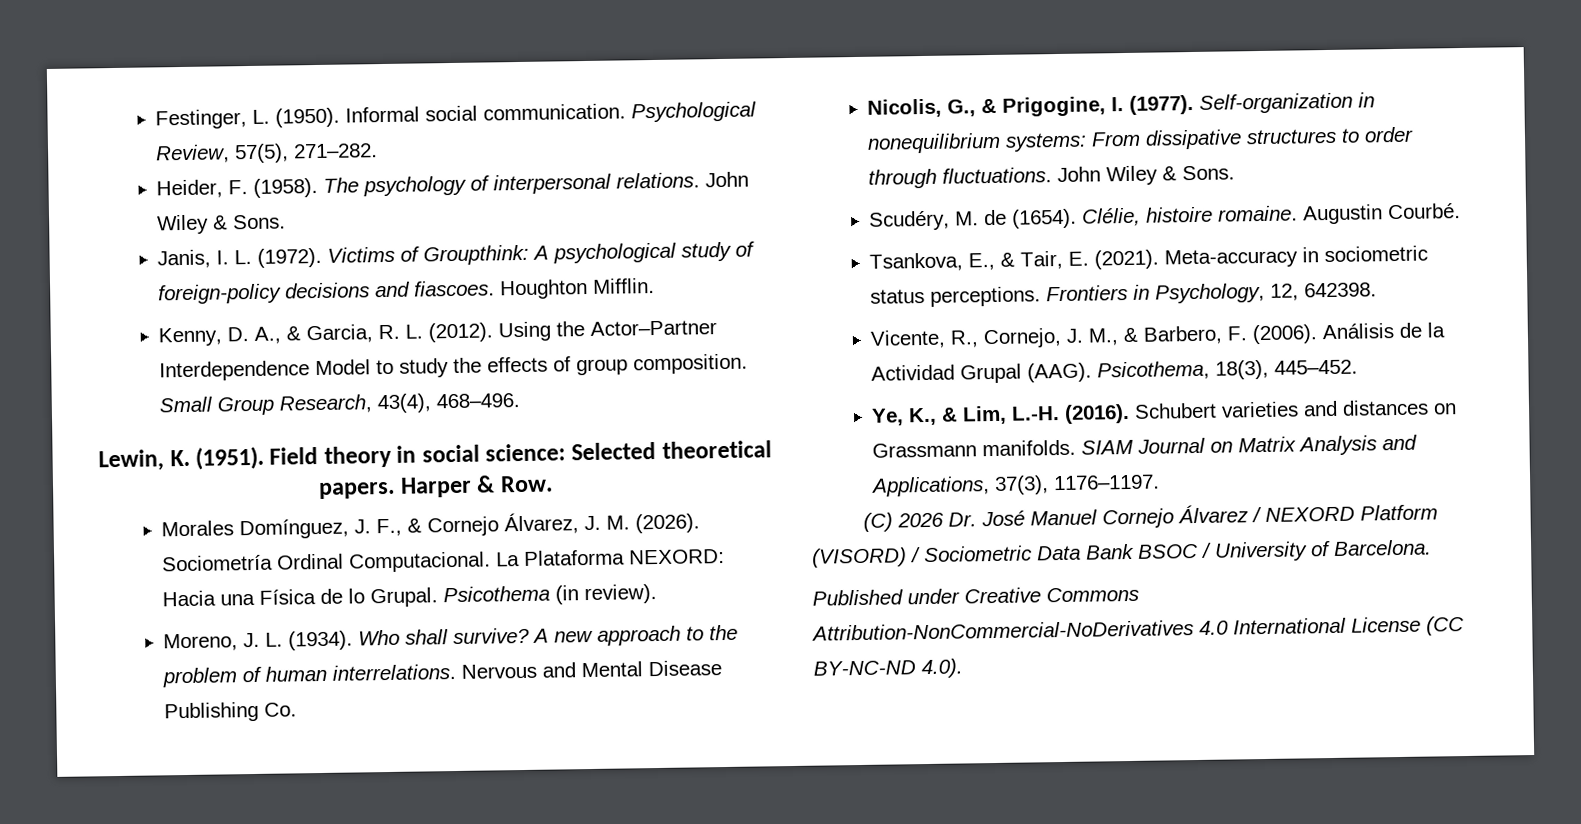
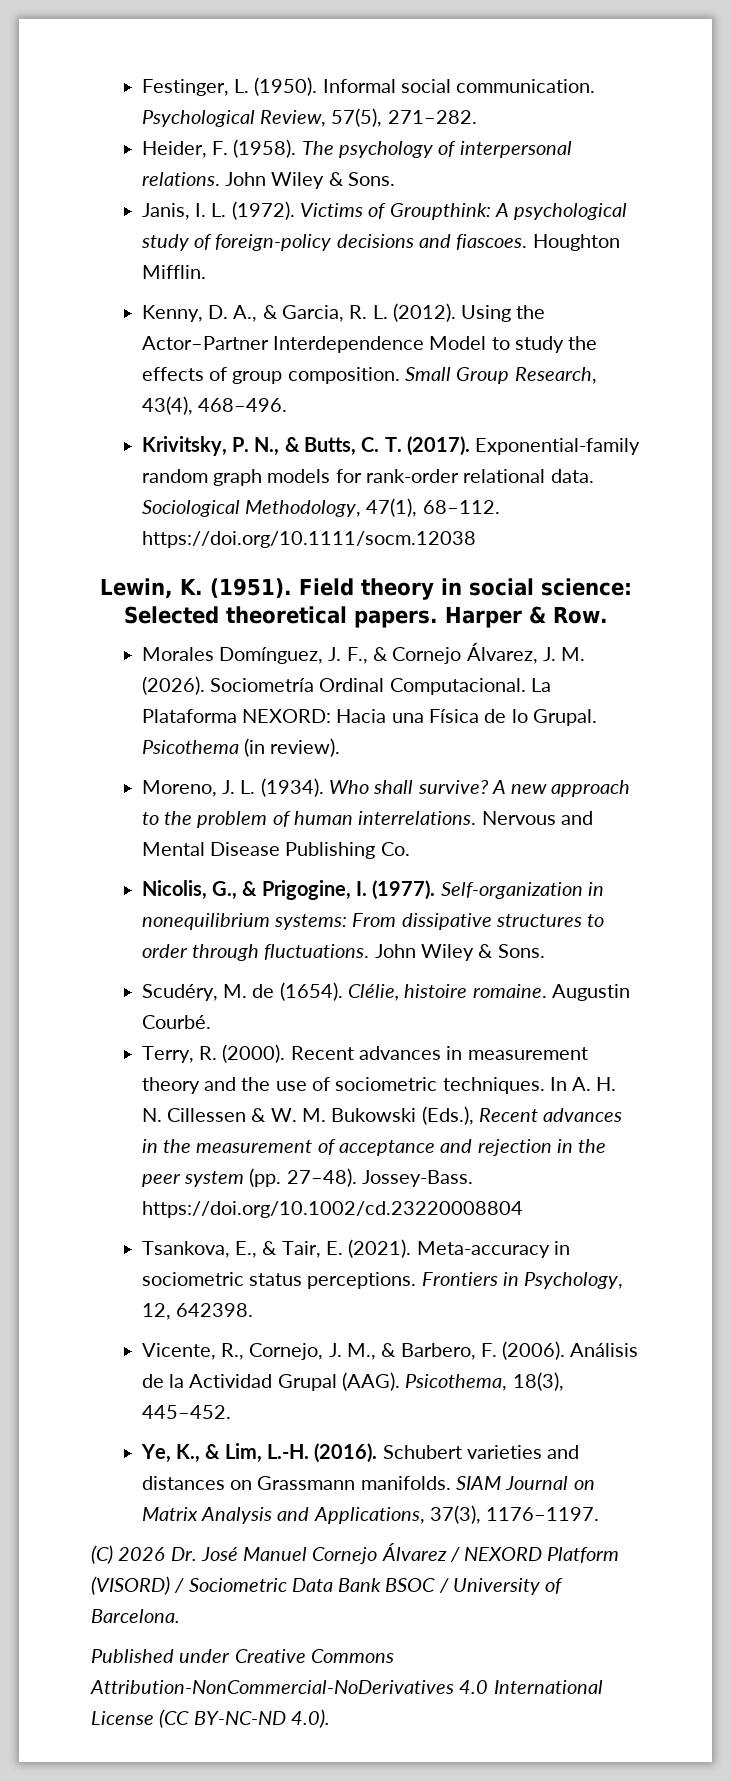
(521, 401) none -> [141,436,641,456] [141,469,594,486] [141,498,500,517] [141,531,476,548] // Krivitsky, P. N., & Butts, C. T. (2017). Exponential-family random graph models for rank-order relational data. Sociological Methodology, 47(1), 68–112. https://doi.org/10.1111/socm.12038
(1462, 211) none -> [141,1044,588,1063] [141,1077,617,1094] [141,1106,623,1125] [141,1139,607,1156] [141,1168,473,1187] [141,1201,523,1218] // Terry, R. (2000). Recent advances in measurement theory and the use of sociometric techniques. In A. H. N. Cillessen & W. M. Bukowski (Eds.), Recent advances in the measurement of acceptance and rejection in the peer system (pp. 27–48). Jossey-Bass. https://doi.org/10.1002/cd.23220008804

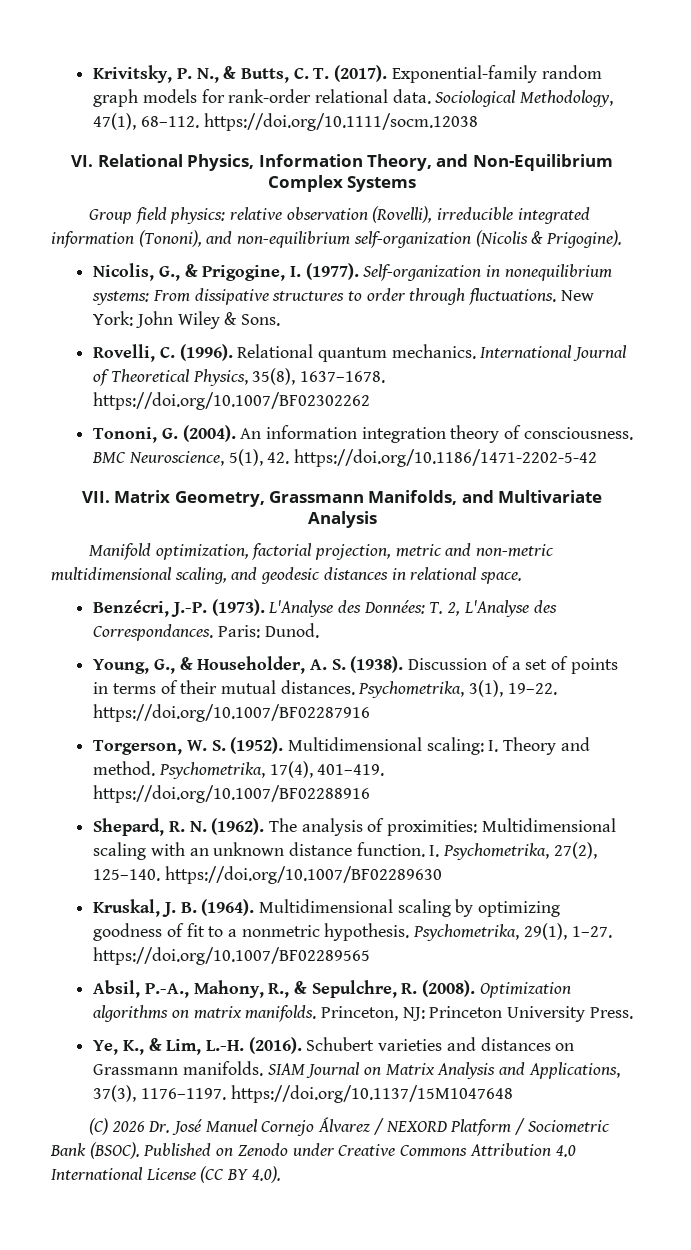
[141,77,596,96] [141,108,477,127] [141,139,572,158] [141,172,395,189] [141,201,628,220] [140,234,620,251] [141,265,206,279] [141,303,546,322] [141,336,598,353] [141,367,597,384] [141,396,288,415] Festinger, L. (1950). Informal social communication. Psychological Review, 57(5), 271–282. // Heider, F. (1958). The psychology of interpersonal relations. John Wiley & Sons. // Janis, I. L. (1972). Victims of Groupthink: A psychological study of foreign-policy decisions and fiascoes. Houghton Mifflin. // Kenny, D. A., & Garcia, R. L. (2012). Using the Actor–Partner Interdependence Model to study the effects of group composition. Small Group Research, 43(4), 468–496. // -> (93, 74) none
[99,578,632,600] [123,606,608,628] [141,643,586,664] [141,676,551,695] [141,709,597,726] [141,738,341,757] [141,778,631,797] [141,811,593,828] [141,842,410,859] Lewin, K. (1951). Field theory in social science: Selected theoretical papers. Harper & Row. // Morales Domínguez, J. F., & Cornejo Álvarez, J. M. (2026). Sociometría Ordinal Computacional. La Plataforma NEXORD: Hacia una Física de lo Grupal. Psicothema (in review). // Moreno, J. L. (1934). Who shall survive? A new approach to the problem of human interrelations. Nervous and Mental Disease Publishing Co. -> [71,154,613,171] [267,175,417,192] [88,206,590,224] [51,230,623,248] VI. Relational Physics, Information Theory, and Non-Equilibrium Complex Systems // Group field physics: relative observation (Rovelli), irreducible integrated information (Tononi), and non-equilibrium self-organization (Nicolis & Prigogine).
[374,944,545,961] [141,982,630,1001] [141,1015,211,1029] [141,1044,588,1063] [141,1077,617,1094] [141,1106,623,1125] [141,1139,607,1156] [141,1168,473,1187] [141,1201,523,1218] [141,1239,570,1258] [141,1272,624,1289] [141,1303,254,1320] [141,1341,639,1360] [141,1372,564,1391] [141,1405,231,1419] John Wiley & Sons. // Scudéry, M. de (1654). Clélie, histoire romaine. Augustin Courbé. // Terry, R. (2000). Recent advances in measurement theory and the use of sociometric techniques. In A. H. N. Cillessen & W. M. Bukowski (Eds.), Recent advances in the measurement of acceptance and rejection in the peer system (pp. 27–48). Jossey-Bass. https://doi.org/10.1002/cd.23220008804 // Tsankova, E., & Tair, E. (2021). Meta-accuracy in sociometric status perceptions. Frontiers in Psychology, 12, 642398. // Vicente, R., Cornejo, J. M., & Barbero, F. (2006). Análisis de la Actividad Grupal (AAG). Psicothema, 18(3), 445–452. -> [560,290,594,301] [93,311,281,329] [93,344,628,362] [93,368,386,386] [93,392,371,410] [93,425,633,443] [92,449,598,467] [81,490,603,507] [307,511,377,528] [88,543,555,560] [51,567,523,584] [93,599,557,617] [93,623,319,641] [93,656,618,674] [93,680,557,698] [93,704,371,722] [93,737,590,755] [93,761,385,779] [93,785,371,803] [93,818,616,836] [93,842,597,860] [93,866,442,884] [93,899,561,917] [93,923,612,941] [93,947,371,965] [93,980,571,998] [93,1005,633,1022] New York: John Wiley & Sons. // Rovelli, C. (1996). Relational quantum mechanics. International Journal of Theoretical Physics, 35(8), 1637–1678. https://doi.org/10.1007/BF02302262 // Tononi, G. (2004). An information integration theory of consciousness. BMC Neuroscience, 5(1), 42. https://doi.org/10.1186/1471-2202-5-42 // VII. Matrix Geometry, Grassmann Manifolds, and Multivariate Analysis // Manifold optimization, factorial projection, metric and non-metric multidimensional scaling, and geodesic distances in relational space. // Benzécri, J.-P. (1973). L'Analyse des Données: T. 2, L'Analyse des Correspondances. Paris: Dunod. // Young, G., & Householder, A. S. (1938). Discussion of a set of points in terms of their mutual distances. Psychometrika, 3(1), 19–22. https://doi.org/10.1007/BF02287916 // Torgerson, W. S. (1952). Multidimensional scaling: I. Theory and method. Psychometrika, 17(4), 401–419. https://doi.org/10.1007/BF02288916 // Shepard, R. N. (1962). The analysis of proximities: Multidimensional scaling with an unknown distance function. I. Psychometrika, 27(2), 125–140. https://doi.org/10.1007/BF02289630 // Kruskal, J. B. (1964). Multidimensional scaling by optimizing goodness of fit to a nonmetric hypothesis. Psychometrika, 29(1), 1–27. https://doi.org/10.1007/BF02289565 // Absil, P.-A., Mahony, R., & Sepulchre, R. (2008). Optimization algorithms on matrix manifolds. Princeton, NJ: Princeton University Press.
(600, 1514) none -> [230,1085,513,1103] https://doi.org/10.1137/15M1047648
[91,1576,170,1595] (VISORD) -> (512, 1127) none
[291,1578,564,1595] [91,1609,180,1623] [91,1649,174,1663] Data Bank BSOC / University of Barcelona. // Published -> [50,1142,288,1159] Bank (BSOC). Published on Zenodo
[90,1680,454,1694] Attribution-NonCommercial-NoDerivatives -> [469,1143,551,1156] Attribution
[193,1711,286,1725] BY-NC-ND -> [227,1169,249,1180] BY

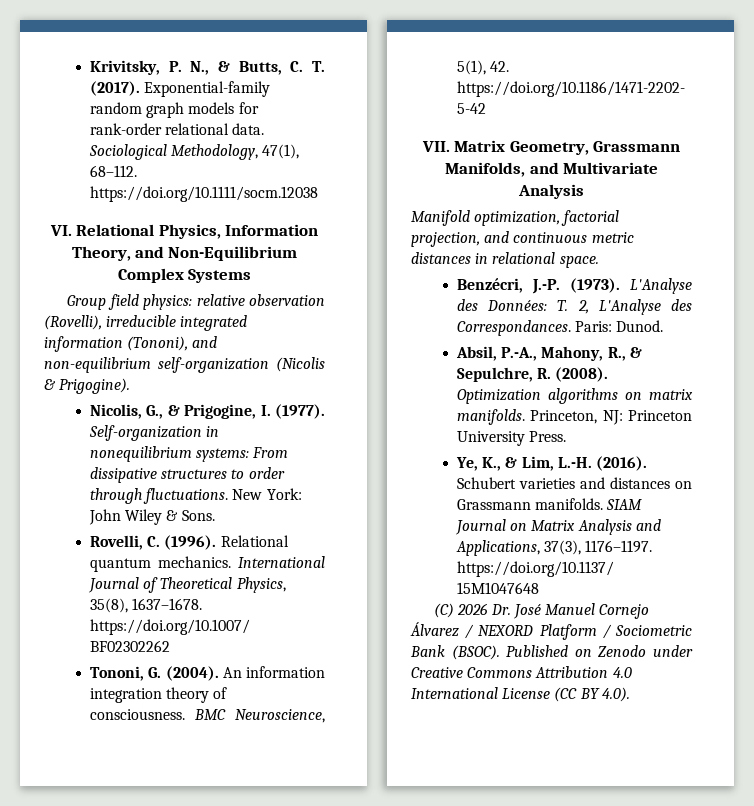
[395,543,555,557] [51,567,321,584] metric and non-metric multidimensional scaling, and geodesic -> [484,231,634,243] and continuous metric
[93,656,618,674] [93,680,557,698] [93,704,371,722] [93,737,590,755] [93,761,385,779] [93,785,371,803] [93,818,616,836] [93,842,597,860] [93,866,442,884] [93,899,561,917] [93,923,612,941] [93,947,371,965] // Young, G., & Householder, A. S. (1938). Discussion of a set of points in terms of their mutual distances. Psychometrika, 3(1), 19–22. https://doi.org/10.1007/BF02287916 // Torgerson, W. S. (1952). Multidimensional scaling: I. Theory and method. Psychometrika, 17(4), 401–419. https://doi.org/10.1007/BF02288916 // Shepard, R. N. (1962). The analysis of proximities: Multidimensional scaling with an unknown distance function. I. Psychometrika, 27(2), 125–140. https://doi.org/10.1007/BF02289630 // Kruskal, J. B. (1964). Multidimensional scaling by optimizing goodness of fit to a nonmetric hypothesis. Psychometrika, 29(1), 1–27. https://doi.org/10.1007/BF02289565 -> (664, 326) none

